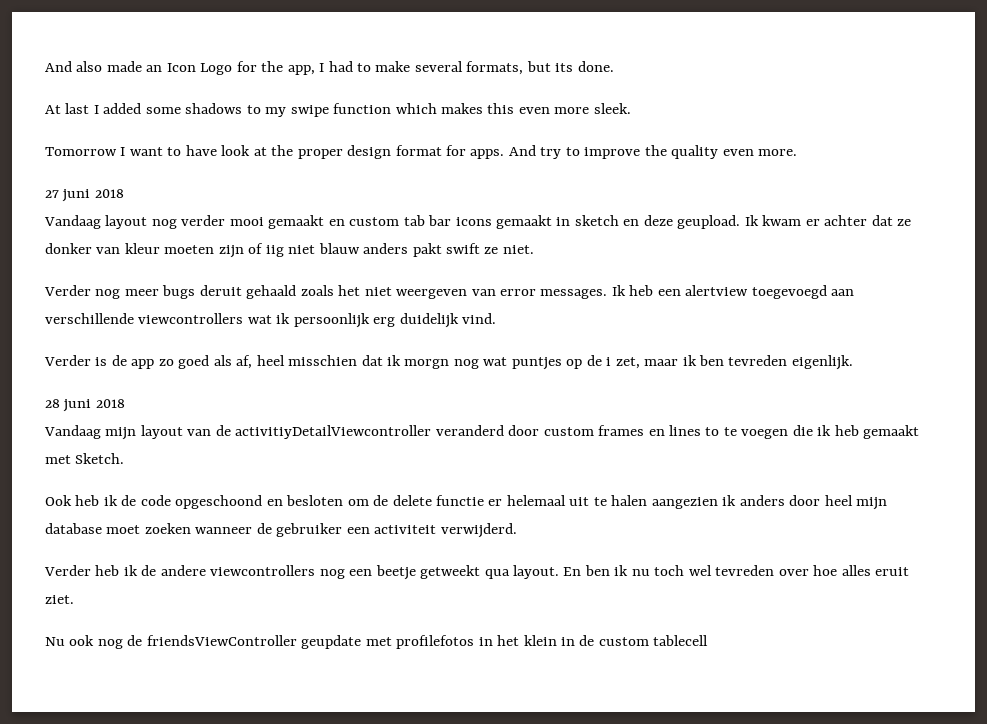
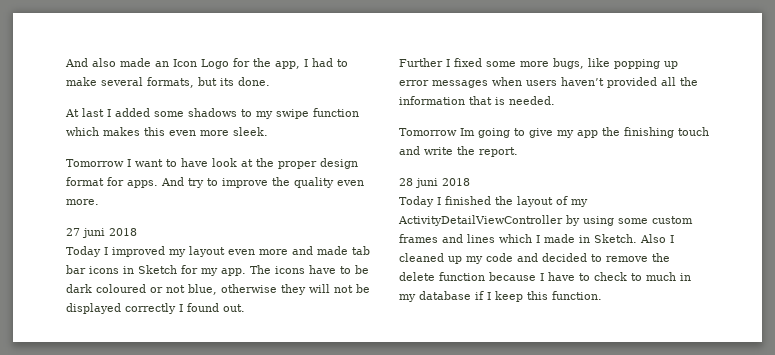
[44,215,912,229] [45,243,534,258] [44,285,855,299] [45,313,497,328] [44,355,853,370] [45,399,125,412] [44,425,920,440] [45,453,125,464] [45,495,888,510] [45,523,517,538] [44,565,910,580] [45,595,74,604] [45,635,709,649] Vandaag layout nog verder mooi gemaakt en custom tab bar icons gemaakt in sketch en deze geupload. Ik kwam er achter dat ze donker van kleur moeten zijn of iig niet blauw anders pakt swift ze niet. // Verder nog meer bugs deruit gehaald zoals het niet weergeven van error messages. Ik heb een alertview toegevoegd aan verschillende viewcontrollers wat ik persoonlijk erg duidelijk vind. // Verder is de app zo goed als af, heel misschien dat ik morgn nog wat puntjes op de i zet, maar ik ben tevreden eigenlijk. // 28 juni 2018 // Vandaag mijn layout van de activitiyDetailViewcontroller veranderd door custom frames en lines to te voegen die ik heb gemaakt met Sketch. // Ook heb ik de code opgeschoond en besloten om de delete functie er helemaal uit te halen aangezien ik anders door heel mijn database moet zoeken wanneer de gebruiker een activiteit verwijderd. // Verder heb ik de andere viewcontrollers nog een beetje getweekt qua layout. En ben ik nu toch wel tevreden over hoe alles eruit ziet. // Nu ook nog de friendsViewController geupdate met profilefotos in het klein in de custom tablecell -> [66,246,370,257] [66,265,369,276] [66,284,370,295] [66,303,245,314] [399,58,678,69] [399,77,698,88] [399,96,555,105] [399,127,709,138] [399,146,518,157] [399,178,470,188] [399,196,588,207] [398,215,693,226] [399,234,674,243] [399,253,670,264] [399,272,691,281] [399,291,602,302] Today I improved my layout even more and made tab bar icons in Sketch for my app. The icons have to be dark coloured or not blue, otherwise they will not be displayed correctly I found out. // Further I fixed some more bugs, like popping up error messages when users haven’t provided all the information that is needed. // Tomorrow Im going to give my app the finishing touch and write the report. // 28 juni 2018 // Today I finished the layout of my ActivityDetailViewController by using some custom frames and lines which I made in Sketch. Also I cleaned up my code and decided to remove the delete function because I have to check to much in my database if I keep this function.

